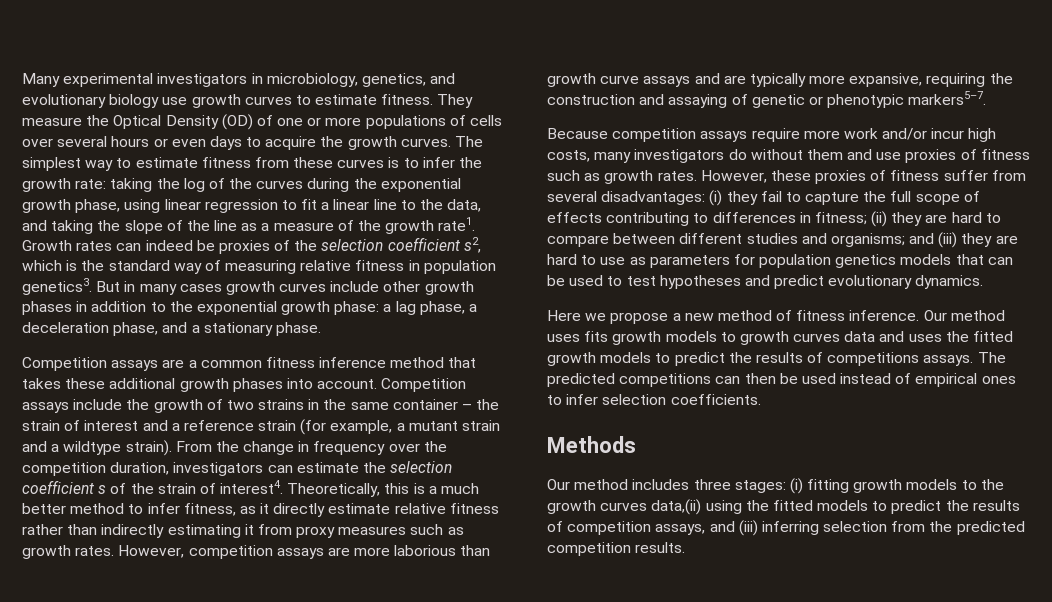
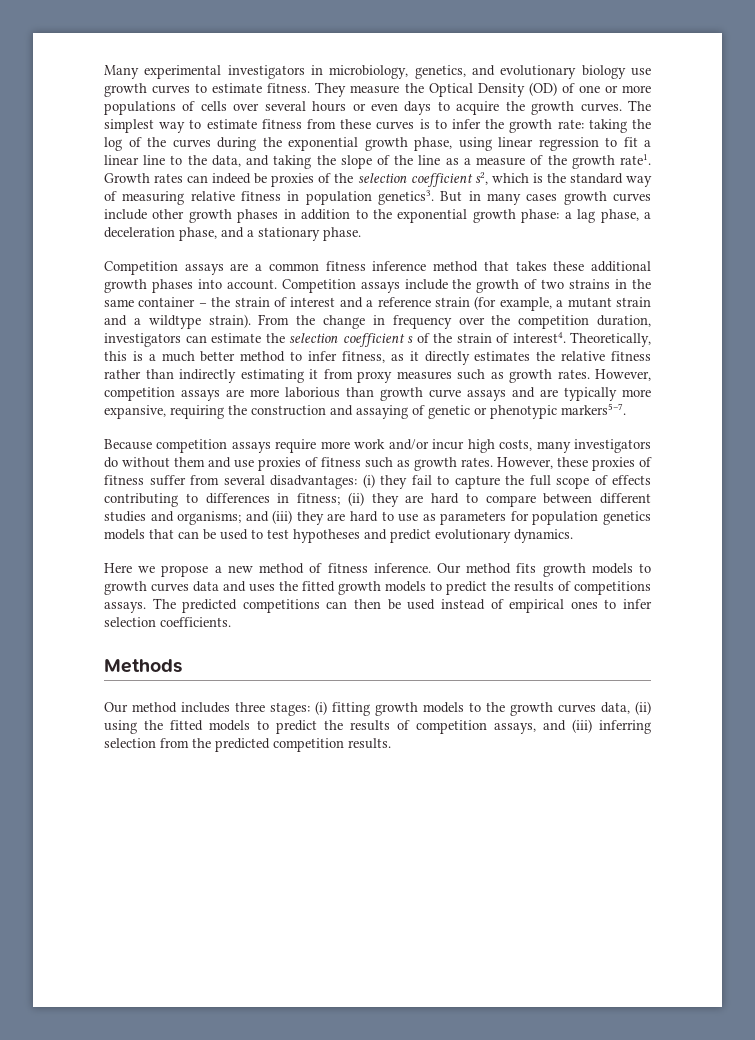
[328,503,391,514] estimate -> [474,351,556,361] estimates the
[547,334,580,342] uses -> (512, 568) none
[651,499,702,515] data,(ii) -> [601,701,651,715] data, (ii)

